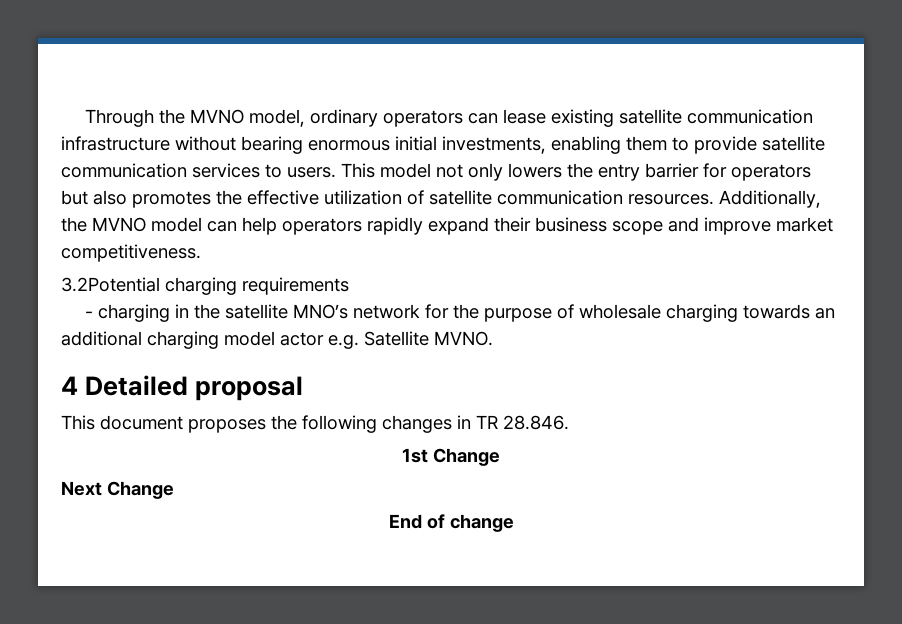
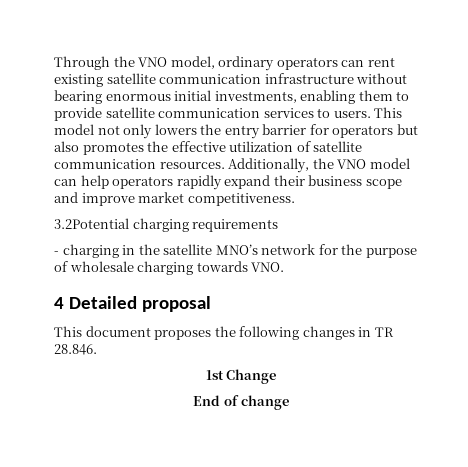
[190,109,245,124] MVNO -> [138,57,168,67] VNO
[503,109,547,124] lease -> [367,57,395,67] rent
[92,217,146,232] MVNO -> [337,159,367,169] VNO
[815,308,836,319] [61,331,493,349] an additional charging model actor e.g. Satellite MVNO. -> [251,262,285,272] VNO.
[61,481,174,499] // Next Change -> (277, 376) none

